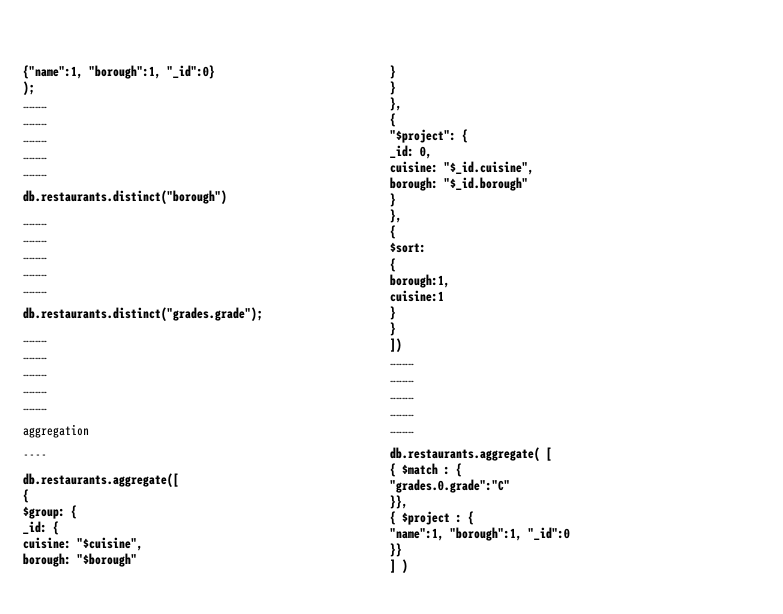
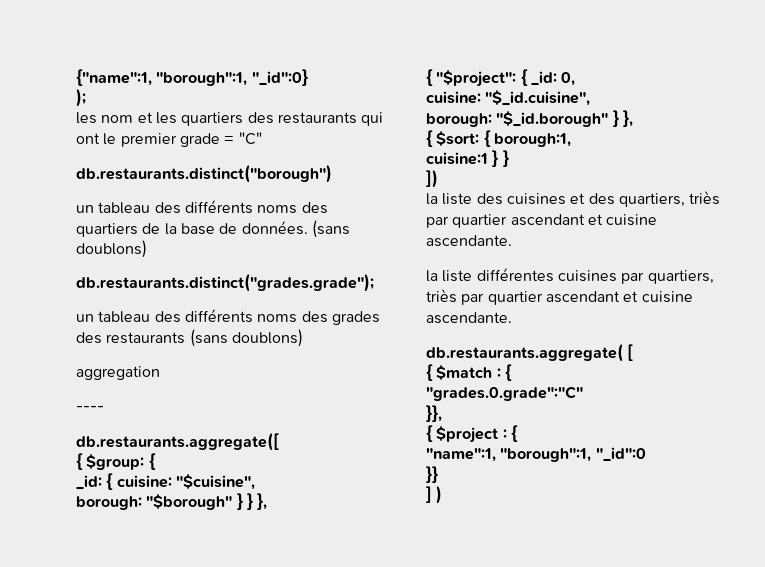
[23,106,47,109] [23,123,47,126] [23,140,47,143] [23,157,47,160] [23,174,47,177] [23,190,227,204] [23,223,47,226] [23,240,47,243] [23,257,47,260] [23,274,47,277] [23,291,47,294] [23,307,263,321] [23,340,47,343] [23,357,47,360] [23,374,47,377] [23,391,47,394] [23,408,47,411] ………… // ………… // ………… // ………… // ………… // db.restaurants.distinct("borough") // ………… // ………… // ………… // ………… // ………… // db.restaurants.distinct("grades.grade"); // ………… // ………… // ………… // ………… // ………… -> [76,112,384,126] [76,132,262,147] [76,165,332,183] [76,200,328,214] [76,220,350,238] [76,240,147,258] [76,274,374,292] [76,309,380,325] [76,329,303,347] les nom et les quartiers des restaurants qui ont le premier grade = "C" // db.restaurants.distinct("borough") // un tableau des différents noms des quartiers de la base de données. (sans doublons) // db.restaurants.distinct("grades.grade"); // un tableau des différents noms des grades des restaurants (sans doublons)
(29, 496) // -> (83, 461) none
(59, 528) // -> (114, 481) none
[390,65,396,79] [390,81,396,95] [390,97,402,111] [390,113,396,127] // } // } // }, // { // -> [236,493,268,510] [426,69,433,86] } } }, // {
(468, 136) // -> (528, 77) none
[390,193,396,207] [390,209,402,223] [390,225,396,239] // } // }, // { // -> [612,110,633,127] [426,130,433,147] } }, // {
[390,258,396,272] // { // -> [483,130,491,147] {
[390,306,396,320] // } // -> [492,150,499,167] }
[390,363,414,366] [390,380,414,383] [390,397,414,400] [390,414,414,417] [390,431,414,434] ………… // ………… // ………… // ………… // ………… -> [426,191,721,207] [426,214,658,228] [426,235,512,247] [426,268,714,284] [426,289,693,305] [426,312,512,324] la liste des cuisines et des quartiers, triès par quartier ascendant et cuisine ascendante. // la liste différentes cuisines par quartiers, triès par quartier ascendant et cuisine ascendante.

